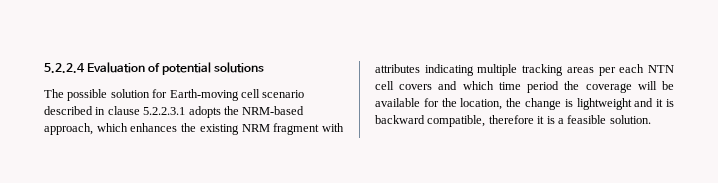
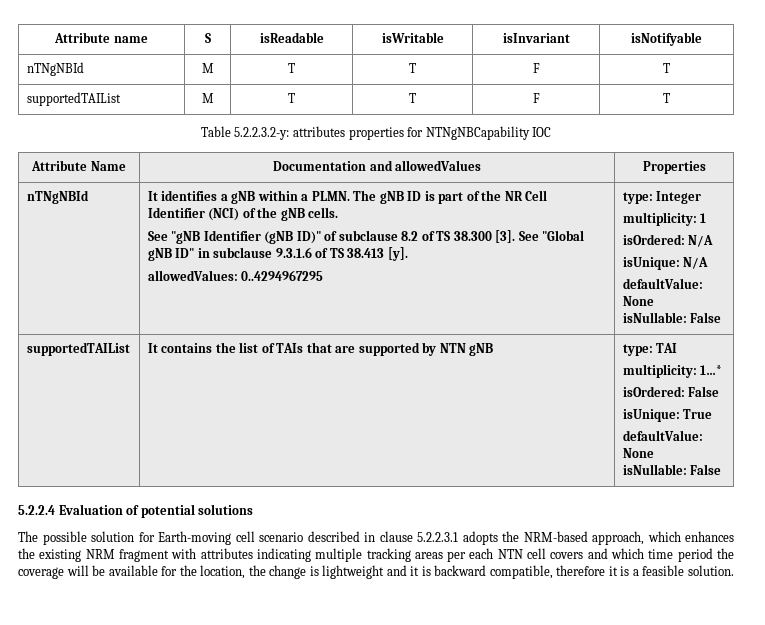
(44, 68) none -> [54,32,148,43] [204,33,211,43] [259,32,324,43] [381,32,444,43] [502,33,570,43] [631,32,702,46] [26,62,84,76] [201,63,214,73] [288,63,295,73] [409,63,416,73] [532,63,540,73] [663,63,670,73] [26,92,121,106] [201,93,214,103] [288,93,295,103] [409,93,416,103] [532,93,540,103] [663,93,670,103] [200,126,552,140] [31,160,126,171] [272,160,482,171] [642,161,706,174] [26,190,89,204] [147,190,548,204] [147,207,339,221] [147,230,585,244] [147,247,408,261] [147,270,324,281] [622,191,702,204] [622,212,707,226] [622,234,714,247] [622,257,709,270] [622,278,703,289] [622,296,654,306] [622,312,722,323] [26,342,130,356] [147,342,494,356] [622,343,678,356] [622,364,723,378] [622,386,720,397] [622,409,713,422] [622,430,703,441] [622,448,654,458] [622,464,722,475] Attribute name | S | isReadable | isWritable | isInvariant | isNotifyable // nTNgNBId | M | T | T | F | T // supportedTAIList | M | T | T | F | T // Table 5.2.2.3.2-y: attributes properties for NTNgNBCapability IOC // Attribute Name | Documentation and allowedValues | Properties // nTNgNBId | It identifies a gNB within a PLMN. The gNB ID is part of the NR Cell Identifier (NCI) of the gNB cells. // See "gNB Identifier (gNB ID)" of subclause 8.2 of TS 38.300 [3]. See "Global gNB ID" in subclause 9.3.1.6 of TS 38.413 [y]. // allowedValues: 0..4294967295 | type: Integer // multiplicity: 1 // isOrdered: N/A // isUnique: N/A // defaultValue: None // isNullable: False // supportedTAIList | It contains the list of TAIs that are supported by NTN gNB | type: TAI // multiplicity: 1…* // isOrdered: False // isUnique: True // defaultValue: None // isNullable: False //

